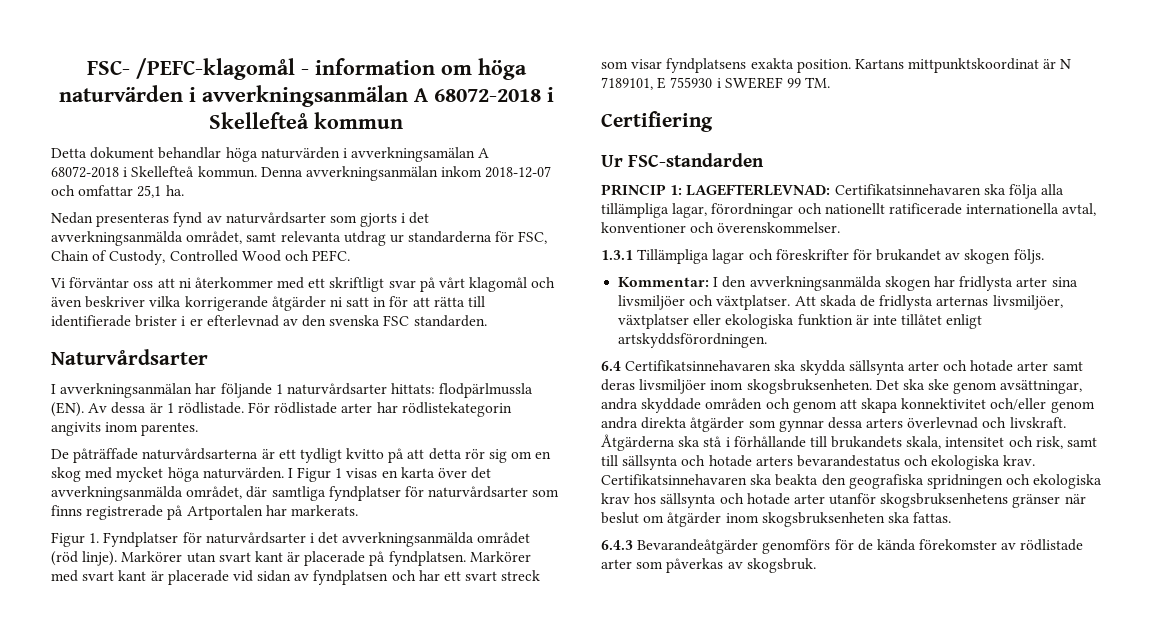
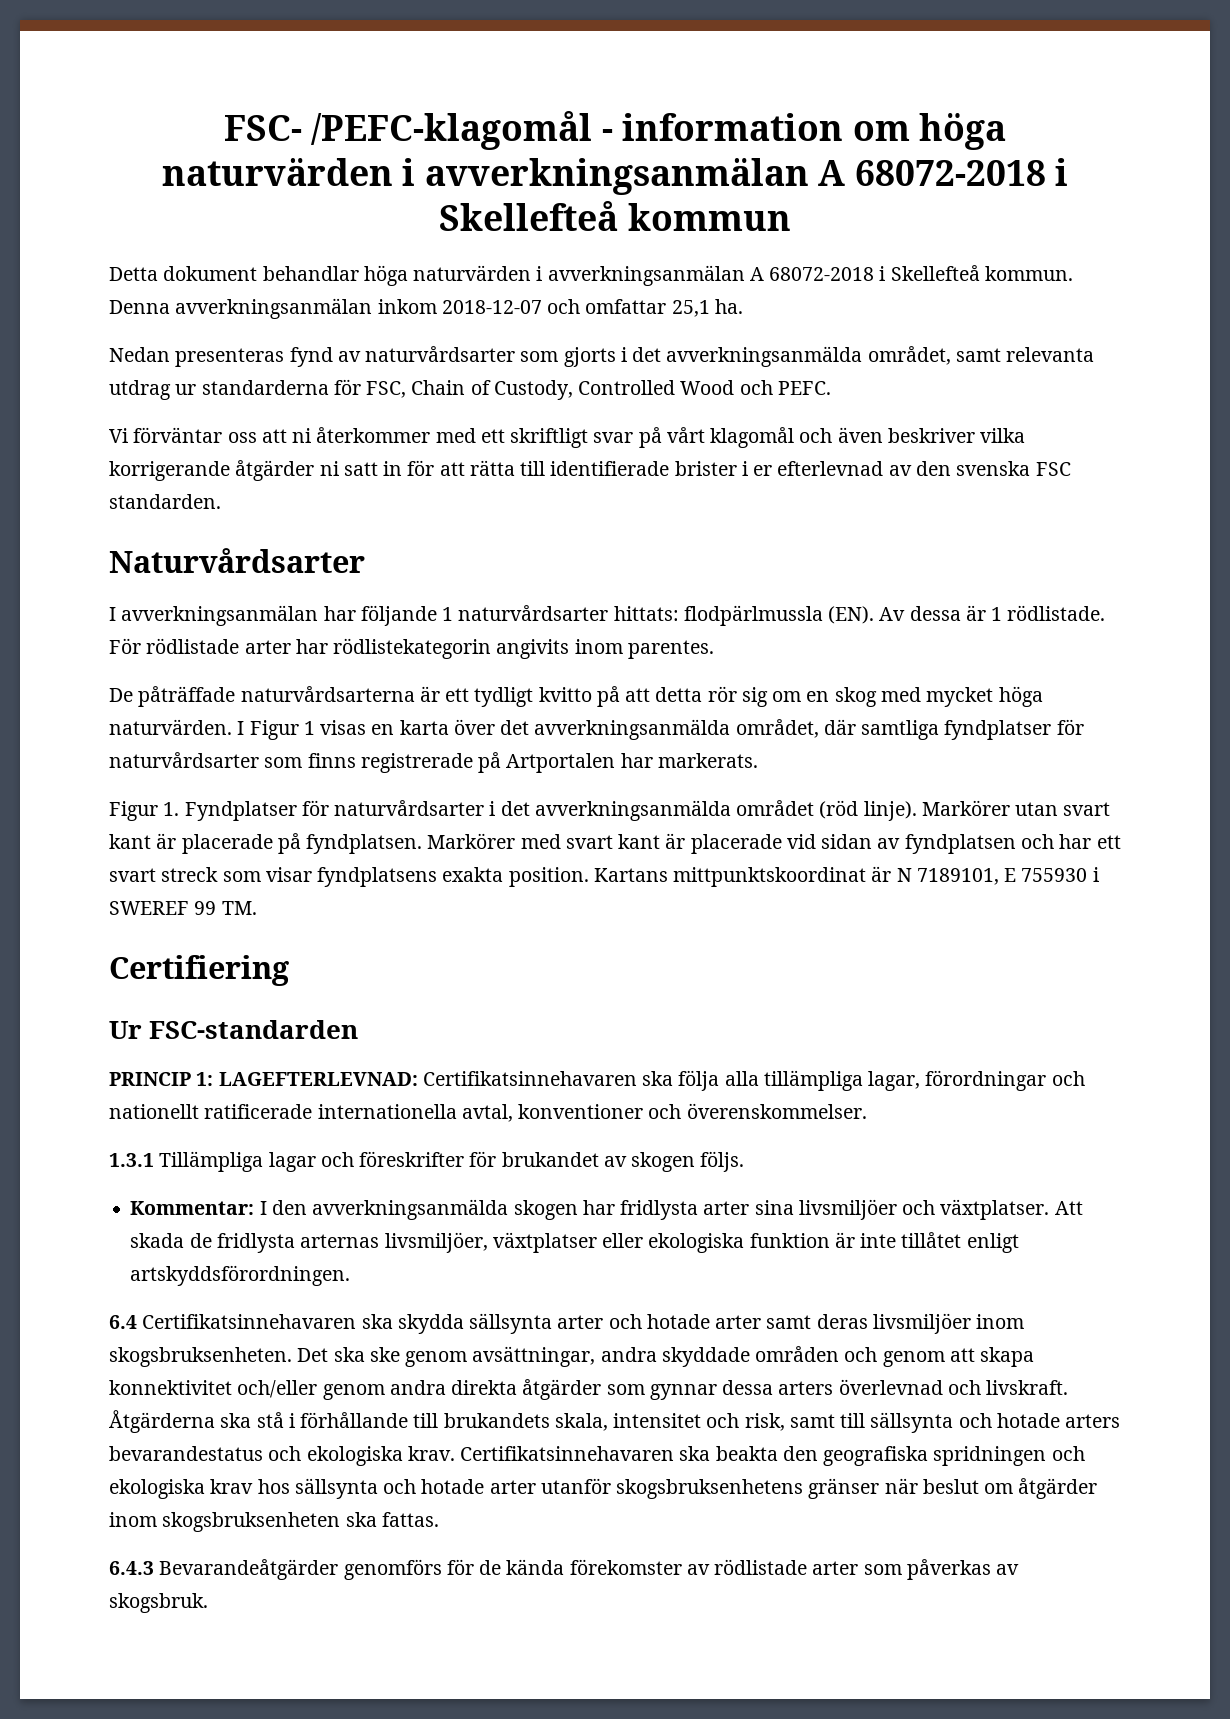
[351,147,476,162] avverkningsamälan -> [547,265,745,286] avverkningsanmälan

